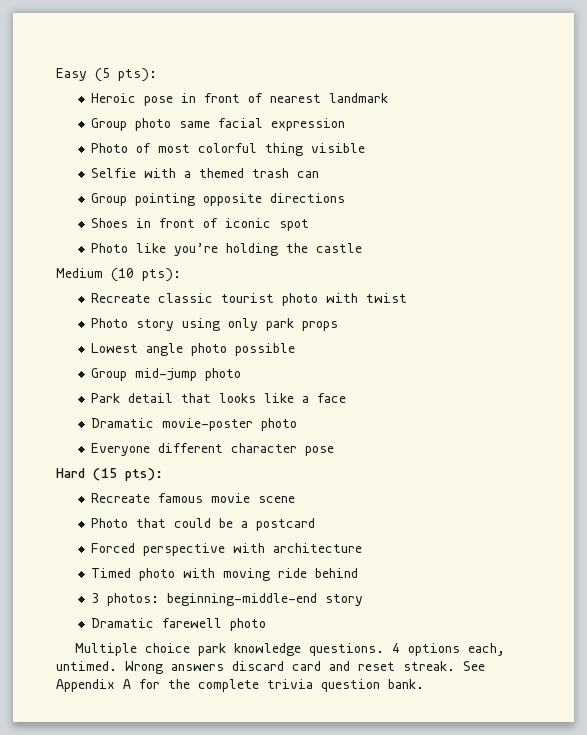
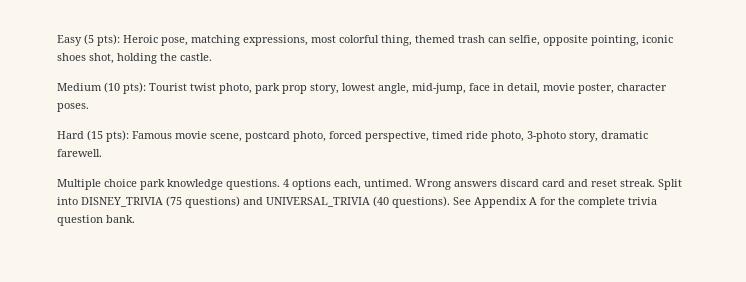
[91,93,389,106] [91,118,346,131] [91,143,366,156] [91,168,320,178] [91,193,346,206] [91,218,310,231] [91,243,219,256] // Heroic pose in front of nearest landmark // Group photo same facial expression // Photo of most colorful thing visible // Selfie with a themed trash can // Group pointing opposite directions // Shoes in front of iconic spot // Photo like you’re -> [123,35,673,46] [57,53,114,64] Heroic pose, matching expressions, most colorful thing, themed trash can selfie, opposite pointing, iconic shoes shot,
[316,243,363,253] castle -> [180,53,212,61] castle.
[91,293,408,306] [91,318,339,331] [91,343,296,356] [91,368,242,381] [91,393,347,403] [91,418,298,431] [91,443,335,456] [56,468,163,481] [91,493,296,503] [91,518,316,531] [91,543,363,556] [91,568,359,581] [91,593,364,606] [91,618,267,631] // Recreate classic tourist photo with twist // Photo story using only park props // Lowest angle photo possible // Group mid-jump photo // Park detail that looks like a face // Dramatic movie-poster photo // Everyone different character pose // Hard (15 pts): // Recreate famous movie scene // Photo that could be a postcard // Forced perspective with architecture // Timed photo with moving ride behind // 3 photos: beginning-middle-end story // Dramatic farewell photo -> [149,83,667,94] [57,103,89,112] [57,130,648,142] [57,149,102,157] Tourist twist photo, park prop story, lowest angle, mid-jump, face in detail, movie poster, character poses. // Hard (15 pts): Famous movie scene, postcard photo, forced perspective, timed ride photo, 3-photo story, dramatic farewell.
(455, 666) none -> [658,179,682,190] [57,196,450,208] Split into DISNEY_TRIVIA (75 questions) and UNIVERSAL_TRIVIA (40 questions).

